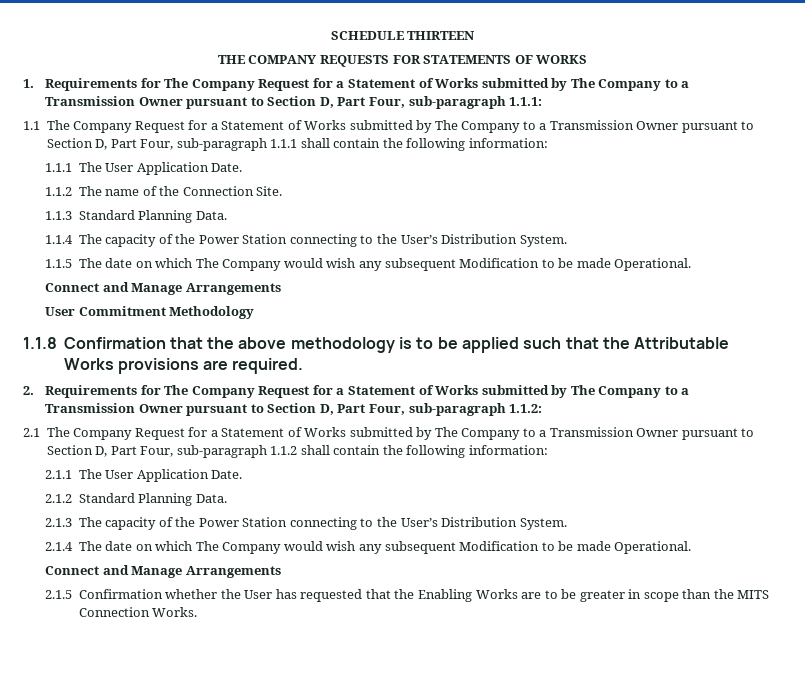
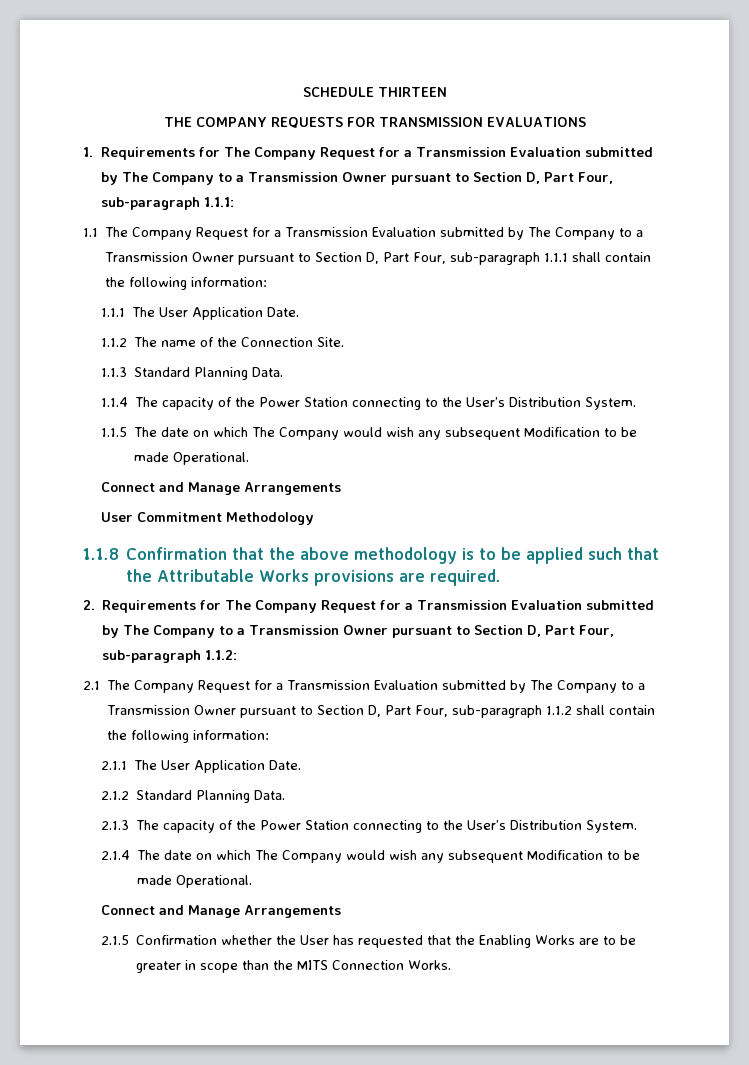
[423,55,588,64] STATEMENTS OF WORKS -> [378,117,586,127] TRANSMISSION EVALUATIONS
[347,78,479,88] Statement of Works -> [416,147,582,157] Transmission Evaluation
[221,120,347,130] Statement of Works -> [285,227,437,237] Transmission Evaluation
[347,385,479,395] Statement of Works -> [417,600,583,610] Transmission Evaluation
[221,427,347,437] Statement of Works -> [287,680,439,690] Transmission Evaluation

